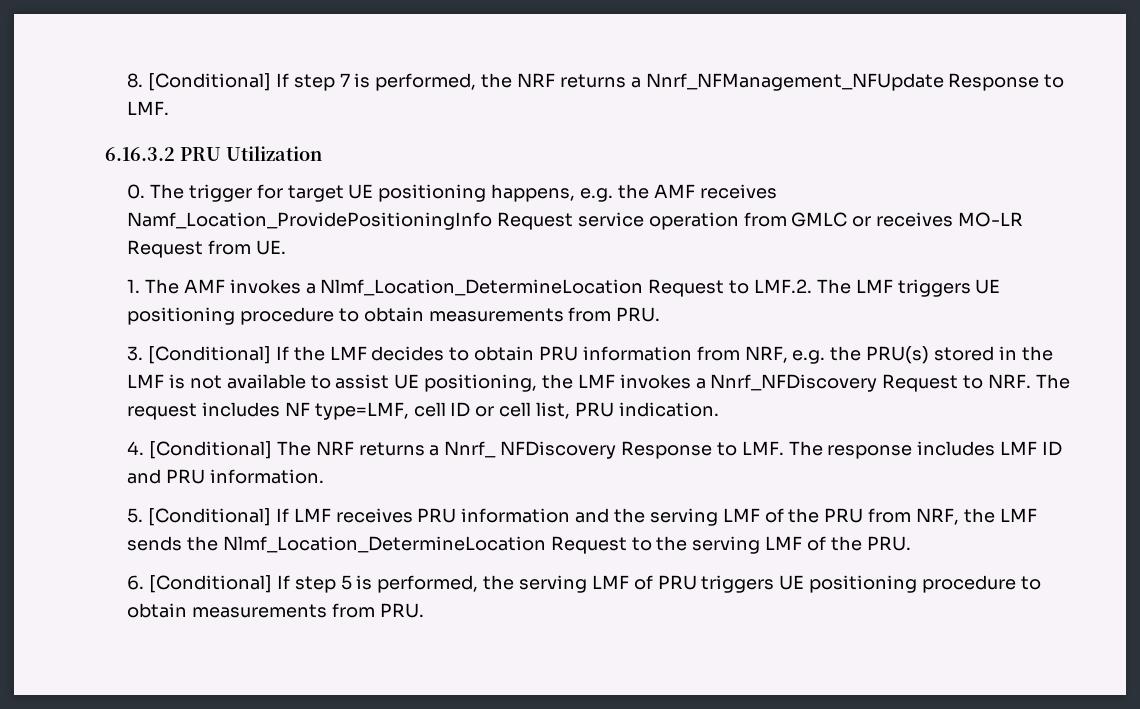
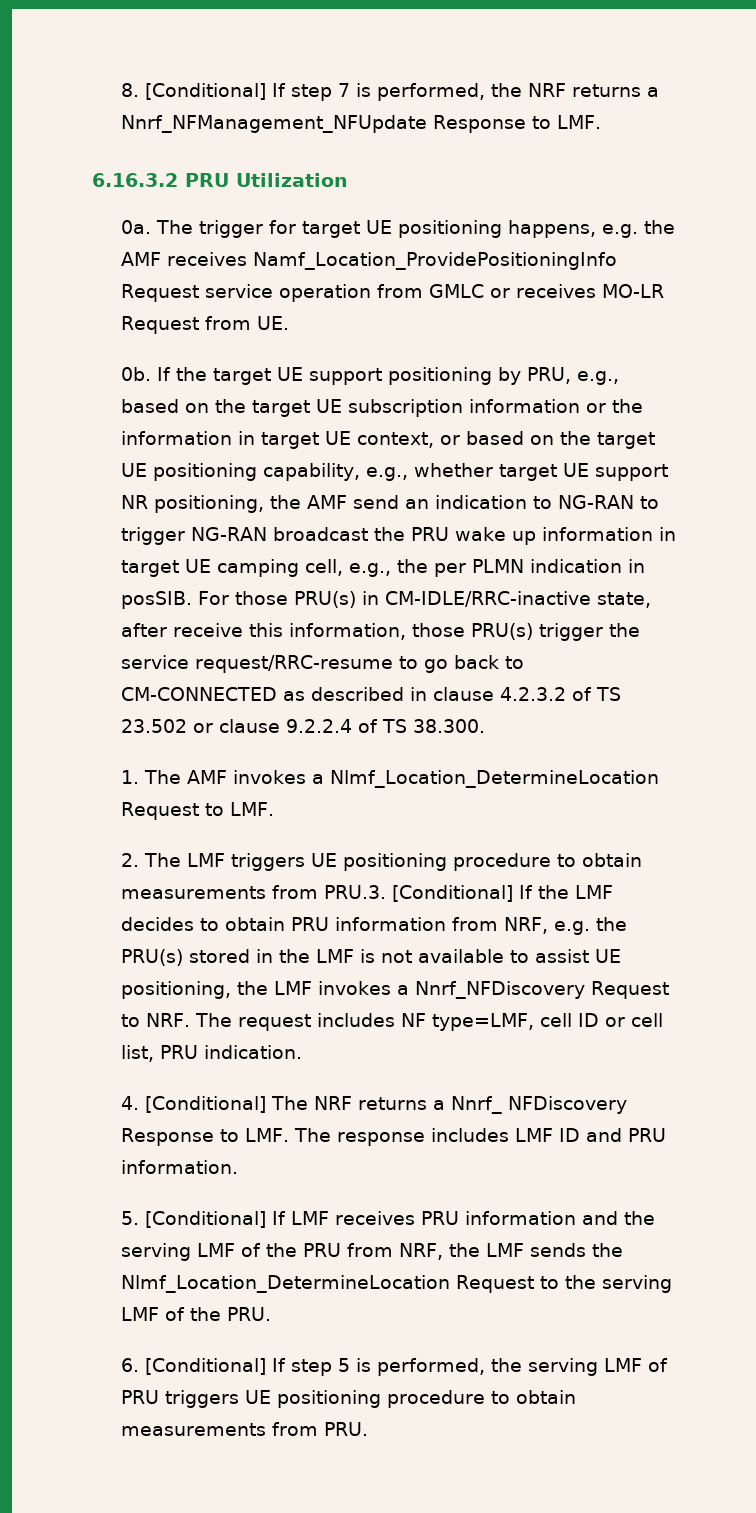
[127,184,146,199] 0. -> [121,220,152,234] 0a.
(286, 247) none -> [121,367,620,385] [121,399,644,417] [121,431,656,449] [121,463,669,481] [121,495,660,513] [121,527,677,545] [121,559,646,577] [121,591,652,609] [121,623,641,641] [121,655,525,673] [121,687,622,701] [121,719,486,733] // 0b. If the target UE support positioning by PRU, e.g., based on the target UE subscription information or the information in target UE context, or based on the target UE positioning capability, e.g., whether target UE support NR positioning, the AMF send an indication to NG-RAN to trigger NG-RAN broadcast the PRU wake up information in target UE camping cell, e.g., the per PLMN indication in posSIB. For those PRU(s) in CM-IDLE/RRC-inactive state, after receive this information, those PRU(s) trigger the service request/RRC-resume to go back to CM-CONNECTED as described in clause 4.2.3.2 of TS 23.502 or clause 9.2.2.4 of TS 38.300.
[754,279,813,293] LMF.2. -> [230,802,275,816] [121,853,140,867] LMF. // 2.
[616,307,661,322] [127,346,144,361] PRU. // 3. -> [324,885,387,899] PRU.3.

